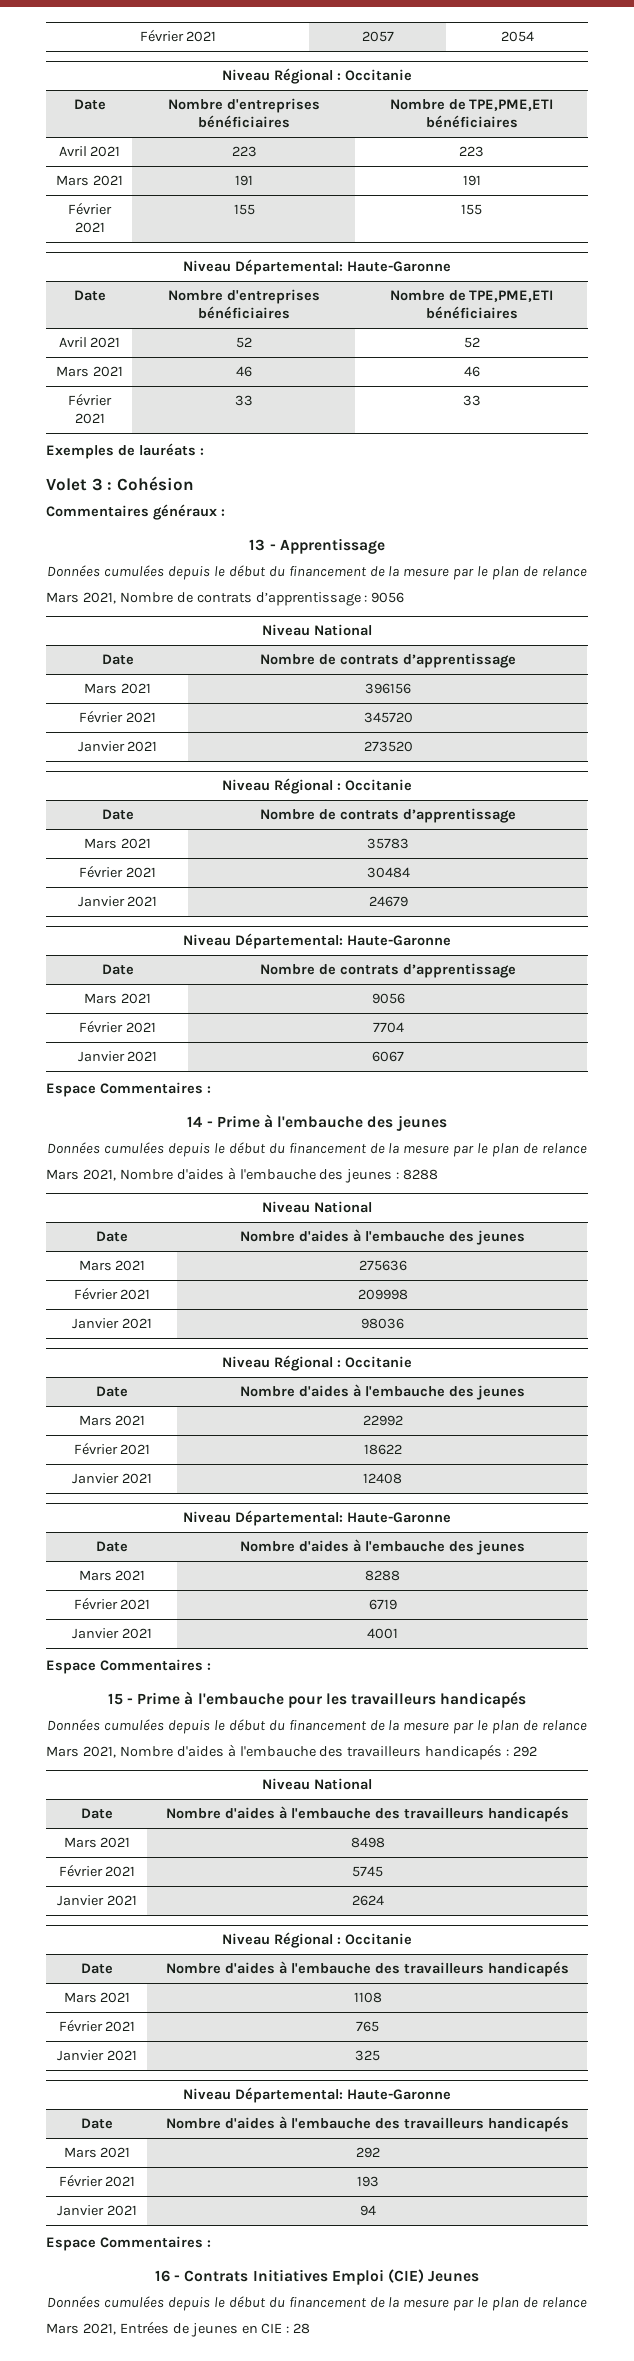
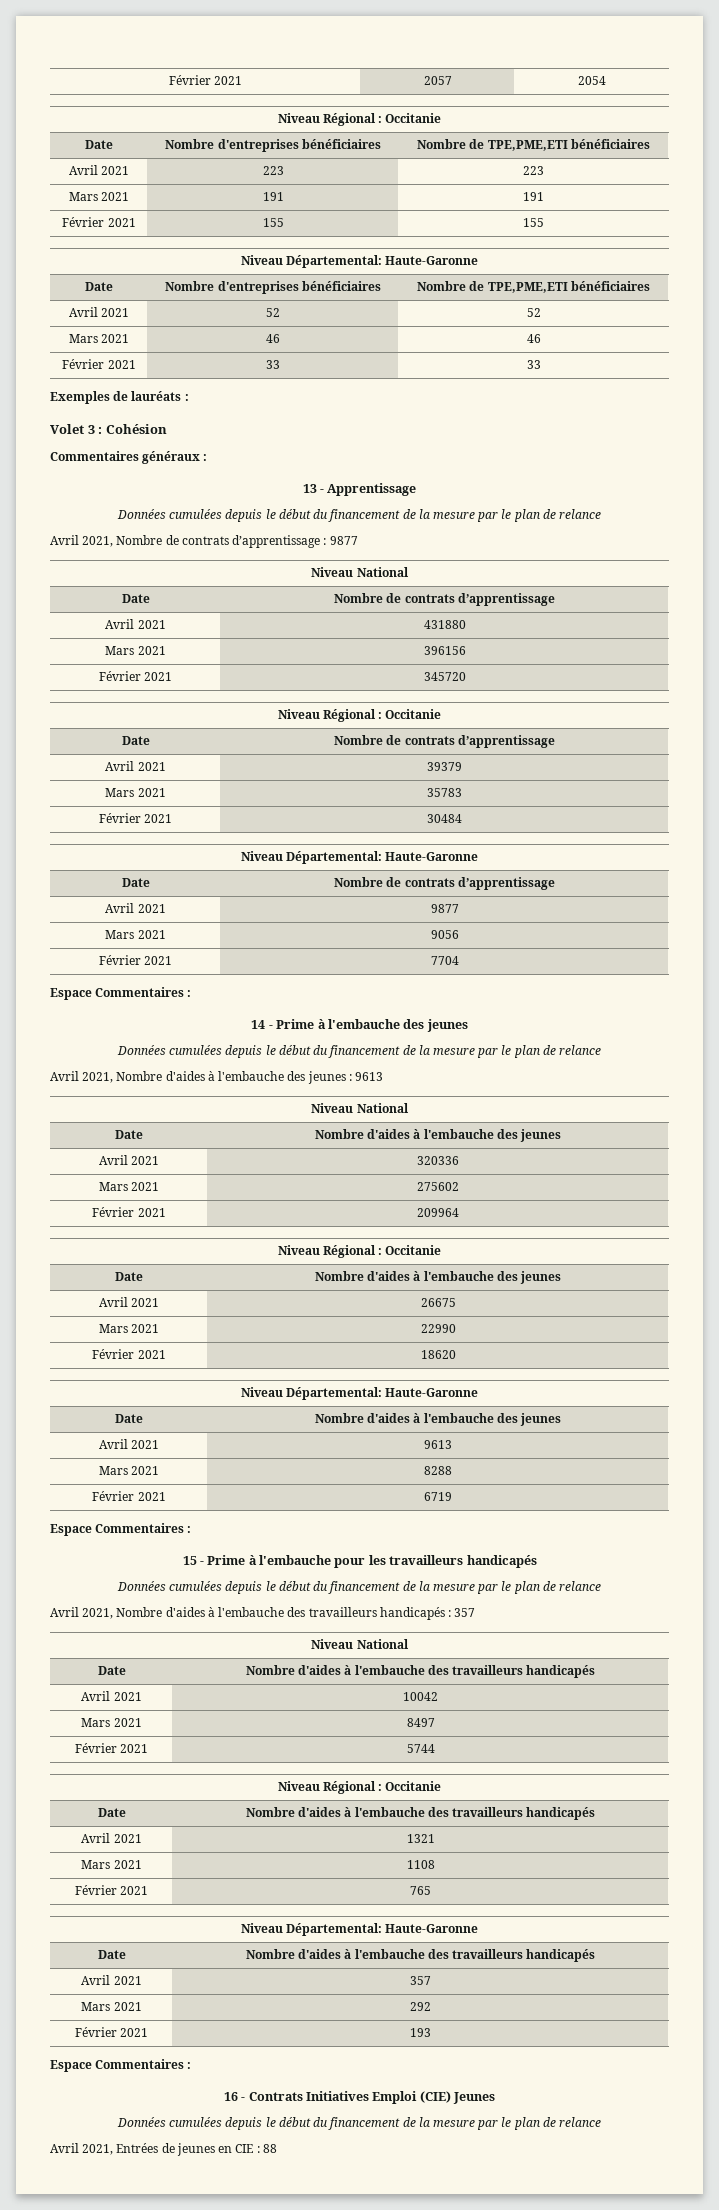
[46,592,79,603] Mars -> [50,535,79,545] Avril
[371,592,405,603] 9056 -> [329,536,358,545] 9877
(516, 660) none -> [105,619,166,629] [423,620,466,629] // Avril 2021 | 431880
[77,741,158,752] [363,741,413,752] // Janvier 2021 | 273520 -> (466, 676) none
(516, 815) none -> [105,761,166,771] [427,762,462,771] // Avril 2021 | 39379
[77,896,158,907] [368,896,408,907] // Janvier 2021 | 24679 -> (462, 818) none
(516, 970) none -> [105,903,166,913] [430,904,459,913] // Avril 2021 | 9877
[77,1051,158,1062] [372,1051,404,1062] // Janvier 2021 | 6067 -> (459, 960) none
[46,1169,79,1180] Mars -> [50,1071,79,1081] Avril
[403,1169,439,1180] 8288 -> [355,1072,384,1081] 9613
[78,1260,146,1271] [358,1260,407,1271] [73,1287,151,1300] [357,1289,408,1300] [72,1318,152,1329] [361,1318,404,1329] // Mars 2021 | 275636 // Février 2021 | 209998 // Janvier 2021 | 98036 -> [98,1155,160,1165] [417,1156,459,1165] [98,1182,160,1191] [417,1182,459,1191] [92,1207,166,1217] [417,1208,459,1217] // Avril 2021 | 320336 // Mars 2021 | 275602 // Février 2021 | 209964
[78,1415,146,1426] [362,1415,403,1426] [73,1442,151,1455] [363,1444,402,1455] [72,1473,152,1484] [363,1473,402,1484] // Mars 2021 | 22992 // Février 2021 | 18622 // Janvier 2021 | 12408 -> [98,1297,160,1307] [420,1298,456,1307] [98,1324,160,1333] [420,1324,456,1333] [92,1349,166,1359] [420,1350,456,1359] // Avril 2021 | 26675 // Mars 2021 | 22990 // Février 2021 | 18620
(525, 1547) none -> [98,1439,160,1449] [424,1440,452,1449] // Avril 2021 | 9613
[72,1628,152,1639] [367,1628,398,1639] // Janvier 2021 | 4001 -> (452, 1496) none
[46,1746,79,1757] Mars -> [50,1607,79,1617] Avril
[513,1746,538,1757] 292 -> [454,1608,476,1617] 357
[63,1837,131,1848] [350,1837,385,1848] [58,1864,136,1877] [352,1866,383,1877] [57,1895,137,1906] [351,1895,384,1906] // Mars 2021 | 8498 // Février 2021 | 5745 // Janvier 2021 | 2624 -> [81,1691,142,1701] [403,1692,438,1701] [81,1718,142,1727] [406,1718,435,1727] [74,1743,149,1753] [406,1744,435,1753] // Avril 2021 | 10042 // Mars 2021 | 8497 // Février 2021 | 5744
(569, 1969) none -> [81,1833,142,1843] [406,1834,435,1843] // Avril 2021 | 1321
[57,2050,137,2061] [355,2050,380,2061] // Janvier 2021 | 325 -> (431, 1890) none
(569, 2124) none -> [81,1975,142,1985] [410,1976,431,1985] // Avril 2021 | 357
[57,2205,137,2216] [359,2205,376,2216] // Janvier 2021 | 94 -> (431, 2032) none
[46,2323,79,2334] Mars -> [50,2143,79,2153] Avril
[293,2323,311,2334] 28 -> [262,2144,277,2153] 88

